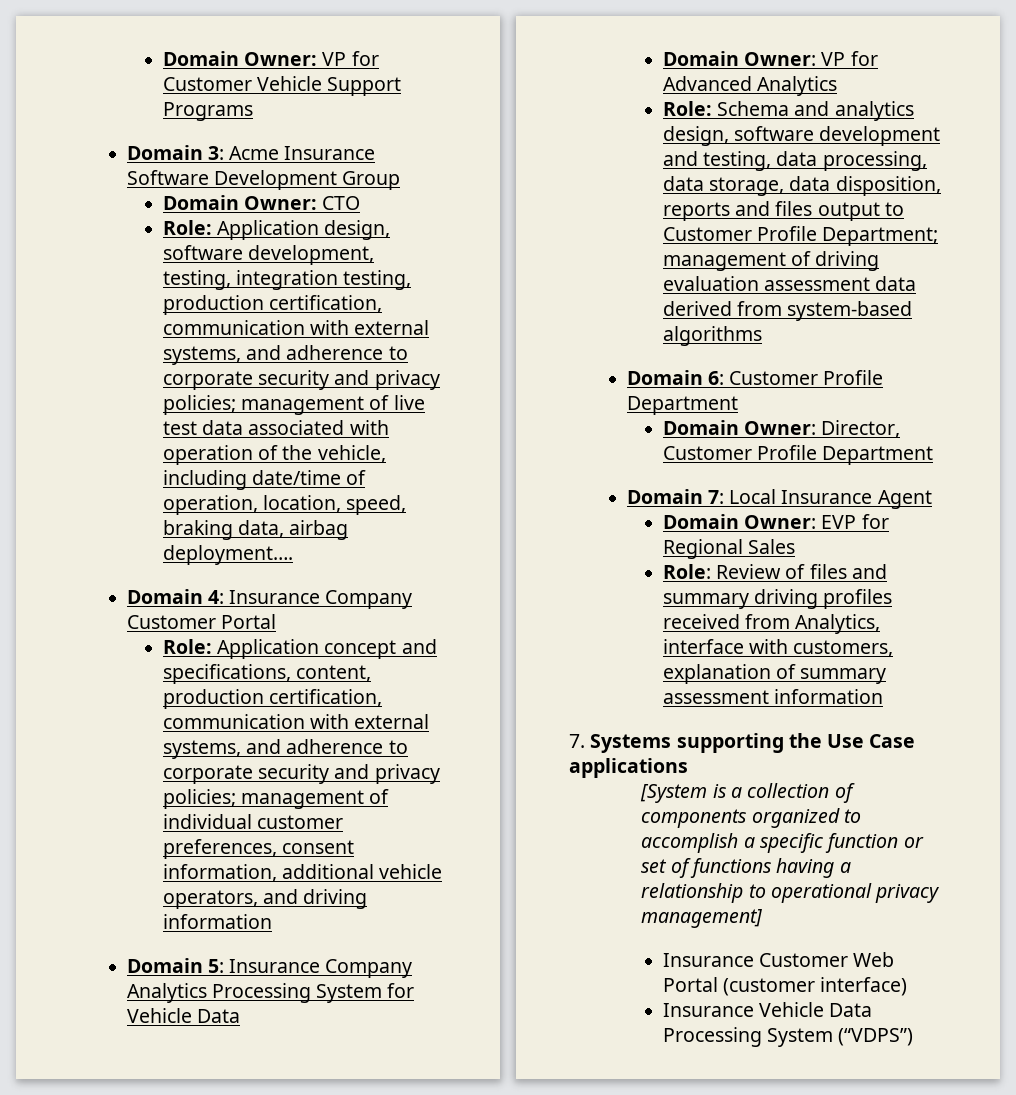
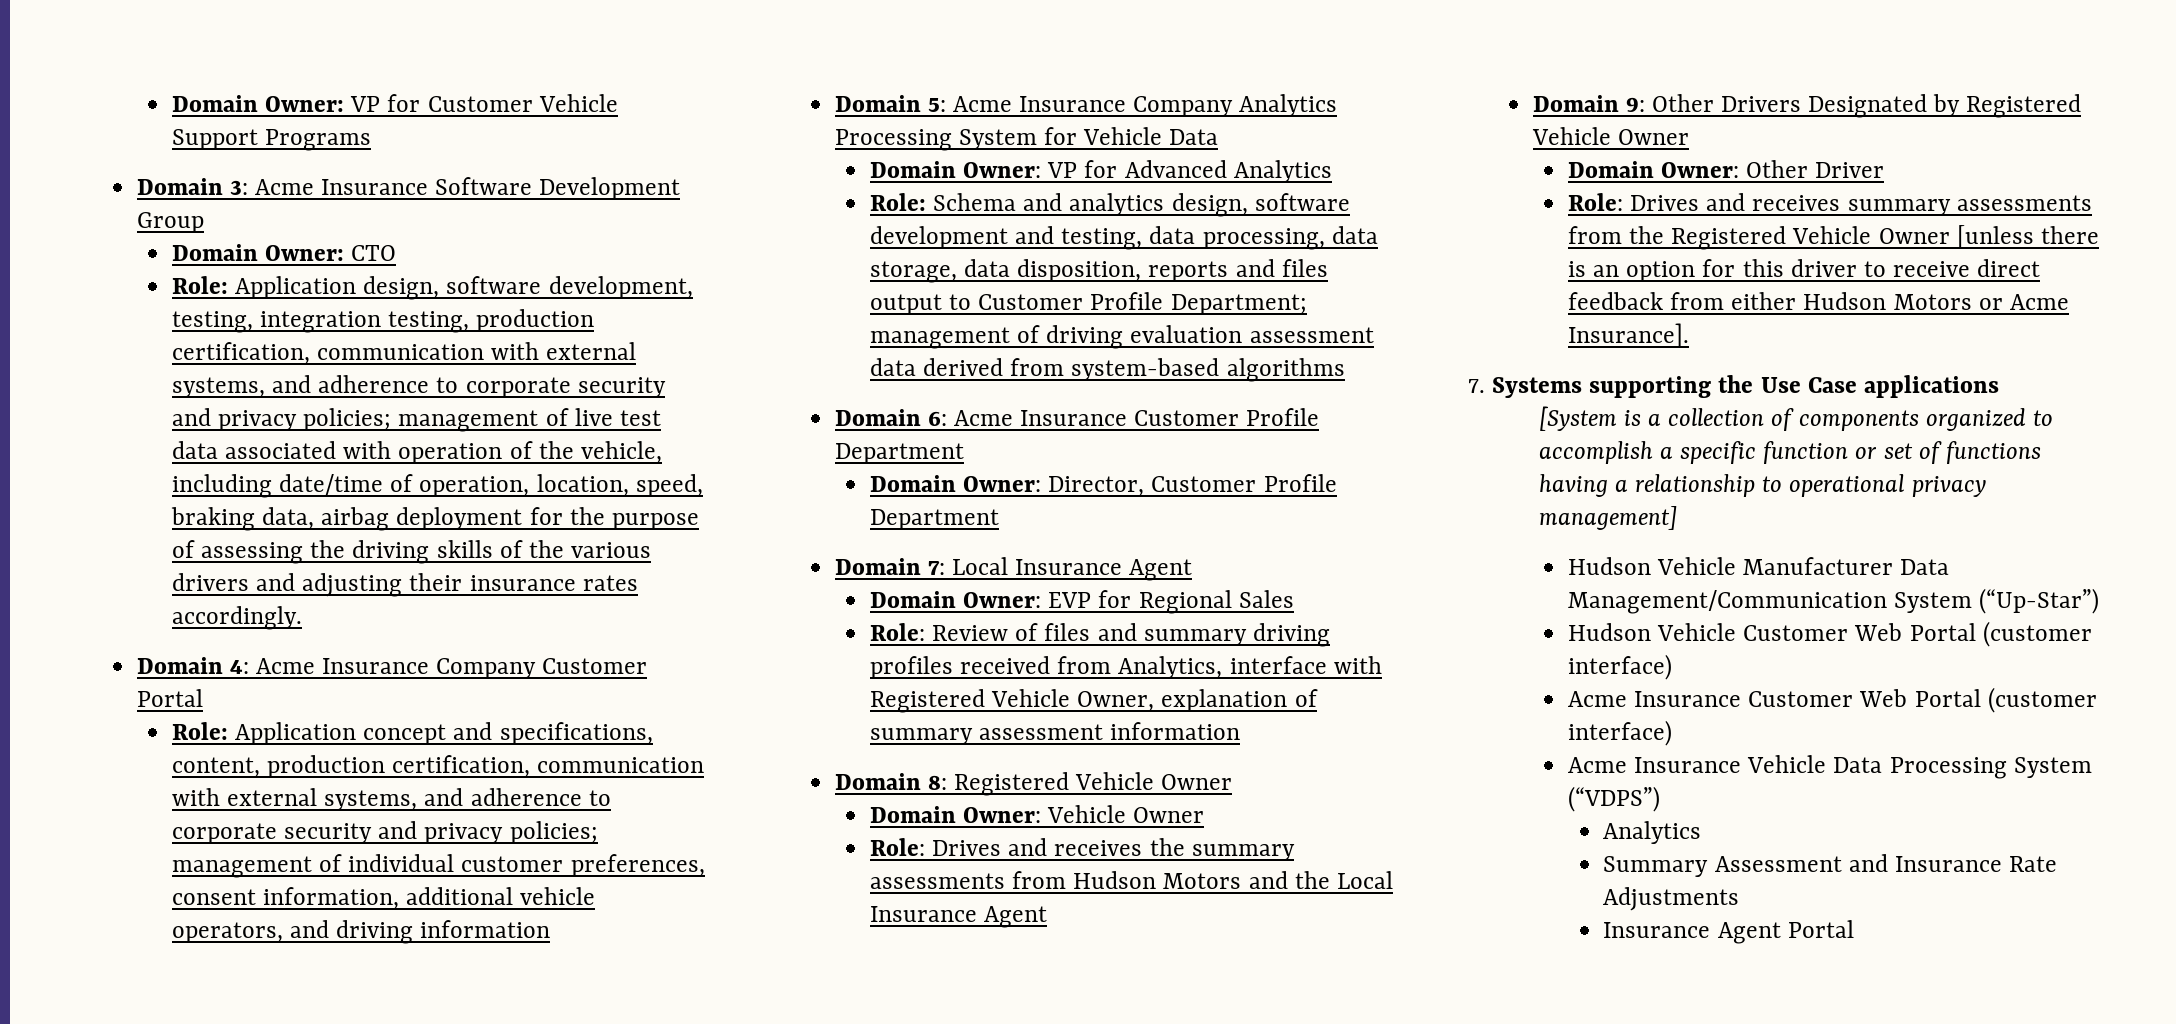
[162,545,293,565] deployment…. -> [396,507,699,530] [171,540,652,564] [171,573,638,597] [171,606,302,630] deployment for the purpose of assessing the driving skills of the various drivers and adjusting their insurance rates accordingly.
(224, 597) none -> [255,658,315,674] Acme
(224, 966) none -> [952,96,1012,112] Acme
(724, 378) none -> [953,410,1128,426] Acme Insurance
[793,640,894,657] customers, -> [869,689,1155,713] Registered Vehicle Owner,
(884, 696) none -> [834,772,1233,796] [869,805,1205,823] [869,838,1295,861] [869,871,1393,889] [869,906,1048,928] [1532,94,2082,118] [1531,127,1689,145] [1567,160,1885,178] [1567,193,2092,216] [1567,225,2099,250] [1567,259,2041,282] [1567,292,2069,310] [1567,323,1689,348] // Domain 8: Registered Vehicle Owner // Domain Owner: Vehicle Owner // Role: Drives and receives the summary assessments from Hudson Motors and the Local Insurance Agent // Domain 9: Other Drivers Designated by Registered Vehicle Owner // Domain Owner: Other Driver // Role: Drives and receives summary assessments from the Registered Vehicle Owner [unless there is an option for this driver to receive direct feedback from either Hudson Motors or Acme Insurance].
(763, 918) none -> [1567,557,1950,575] [1567,588,2100,614] [1567,621,2092,647] [1567,654,1672,680] [1567,691,1627,707] Hudson Vehicle Manufacturer Data Management/Communication System (“Up-Star”) // Hudson Vehicle Customer Web Portal (customer interface) // Acme
(908, 986) none -> [1567,757,1627,773] Acme
(914, 1037) none -> [1603,821,1702,844] [1603,854,2057,877] [1603,887,1740,911] [1603,920,1854,944] // Analytics // Summary Assessment and Insurance Rate Adjustments // Insurance Agent Portal

